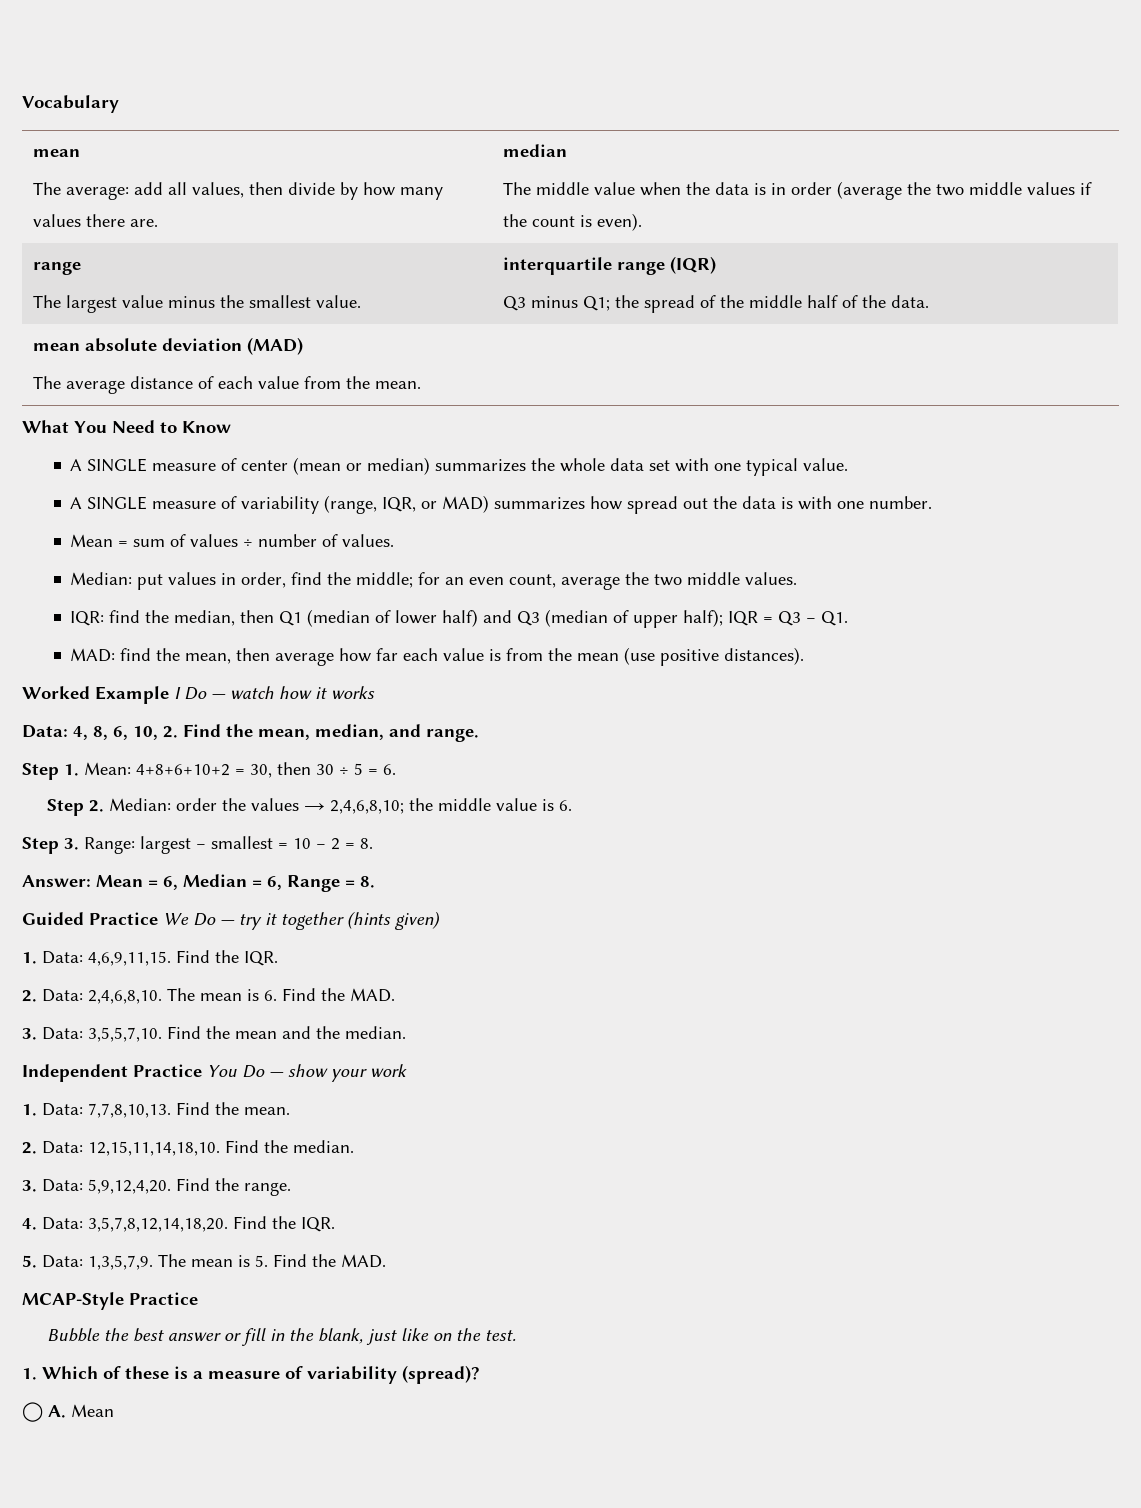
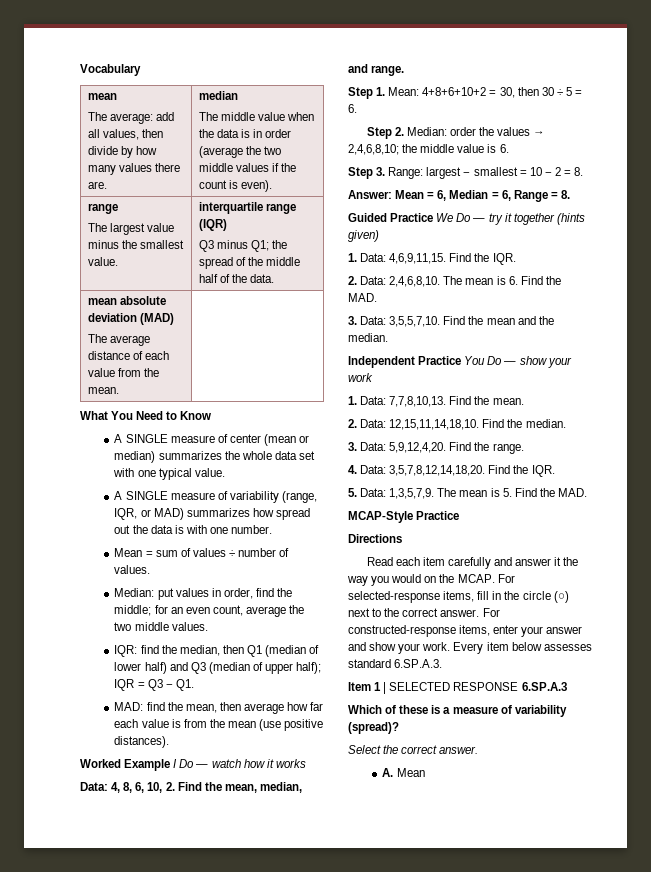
[46,1328,516,1346] [22,1368,37,1380] Bubble the best answer or fill in the blank, just like on the test. // 1. -> [348,534,402,543] [366,557,579,569] [347,574,515,586] [348,591,569,603] [348,608,500,617] [348,625,583,637] [348,642,592,654] [348,659,443,668] [348,682,567,694] Directions // Read each item carefully and answer it the way you would on the MCAP. For selected-response items, fill in the circle (○) next to the correct answer. For constructed-response items, enter your answer and show your work. Every item below assesses standard 6.SP.A.3. // Item 1 | SELECTED RESPONSE 6.SP.A.3 //
[22,1402,43,1422] ◯ -> [348,745,479,754] Select the correct answer. //

